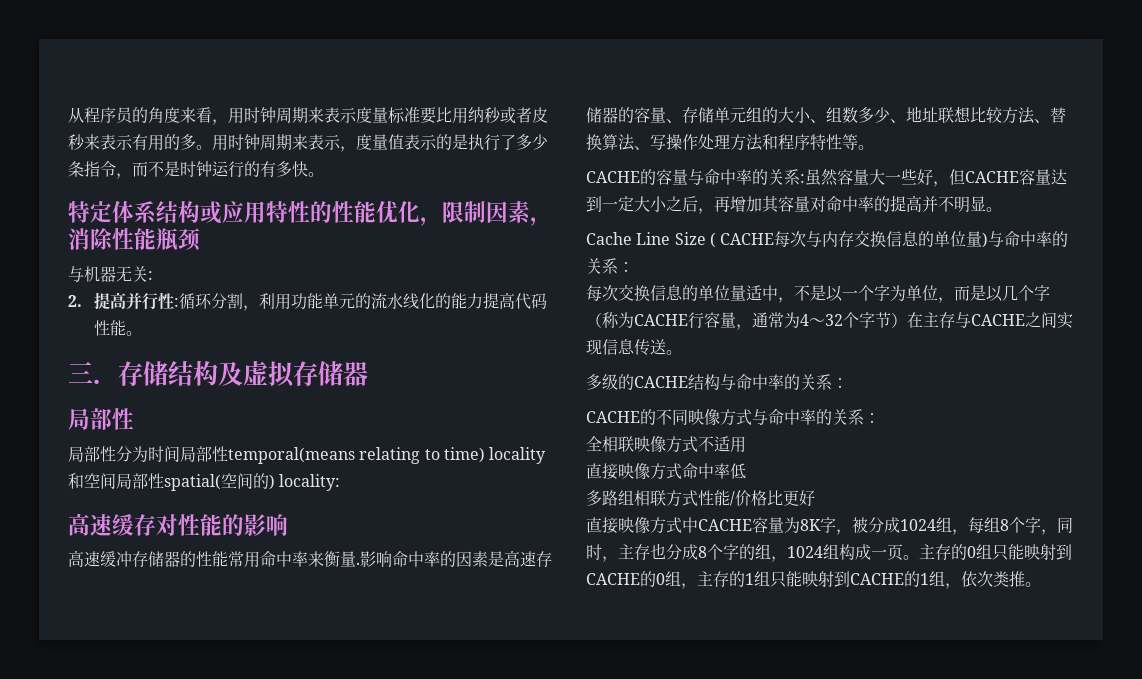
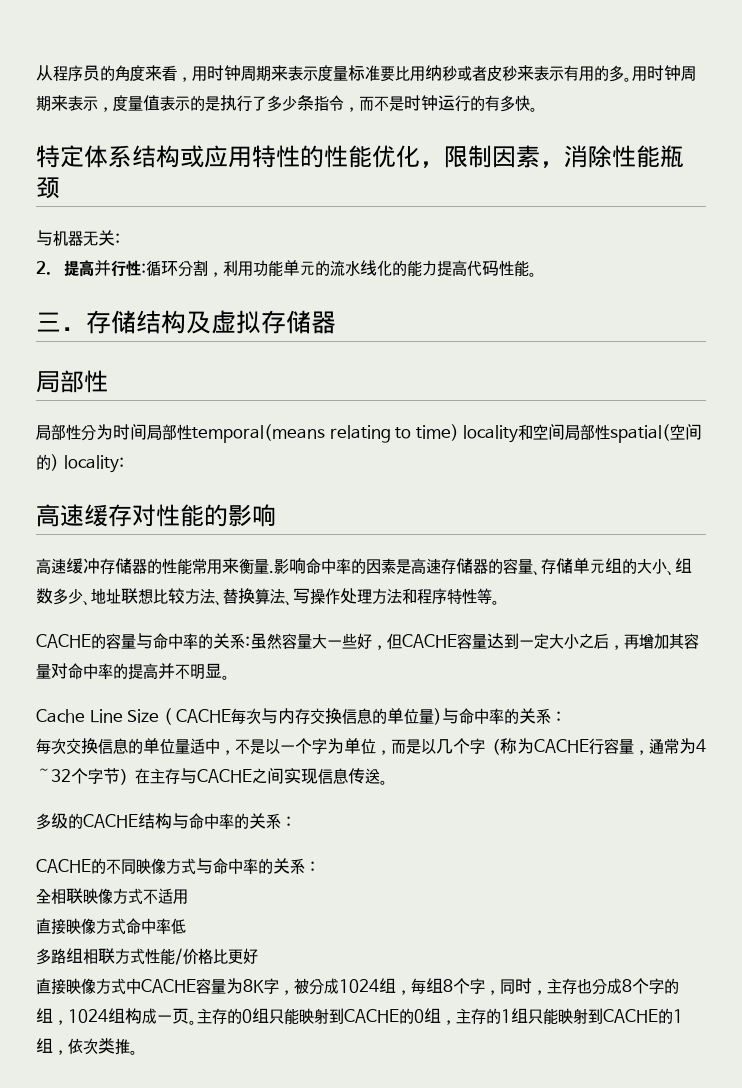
[260,551,308,567] 命中率 -> (222, 566) none

